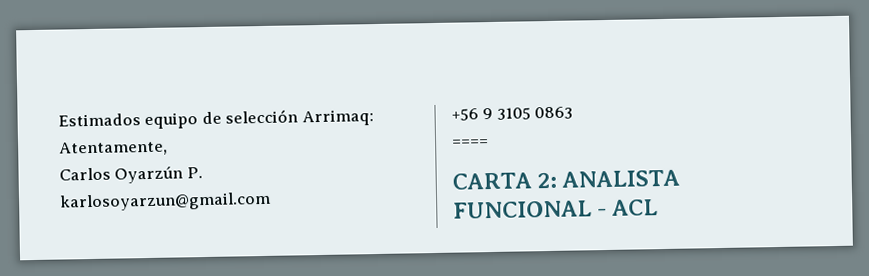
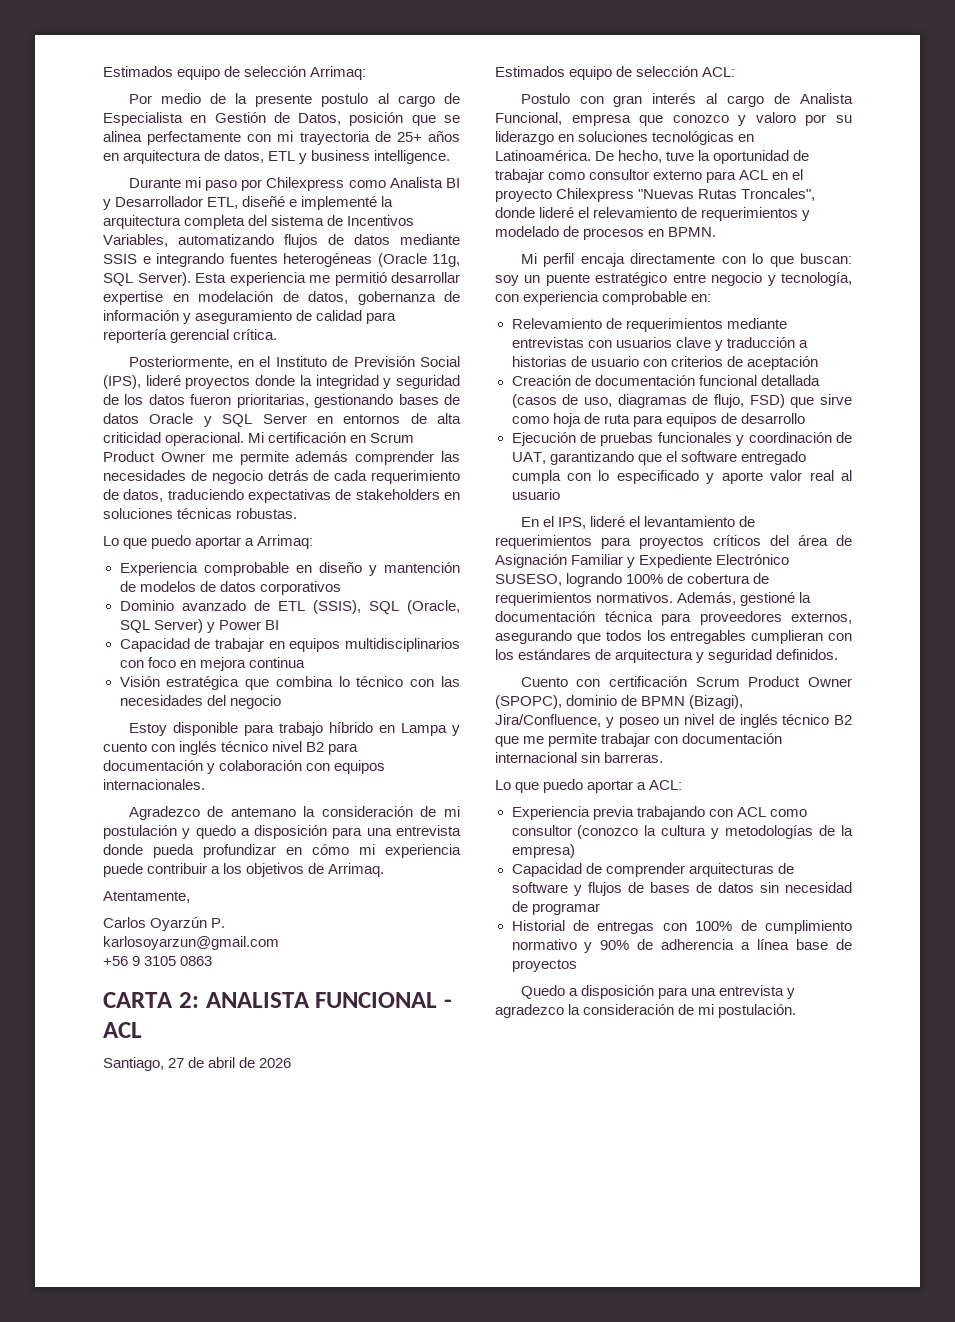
(374, 118) none -> [128,93,460,107] [103,112,460,126] [103,131,461,145] [103,150,451,164] [128,177,461,191] [103,196,394,210] [103,215,415,229] [103,234,460,248] [103,253,460,267] [103,272,460,286] [103,291,460,305] [103,310,397,324] [103,329,278,343] [128,356,460,369] [103,375,461,389] [103,394,461,408] [103,413,461,427] [103,432,415,446] [103,451,460,465] [103,470,460,484] [103,489,460,503] [103,508,298,519] [103,535,314,549] [119,562,460,576] [119,581,341,595] [119,600,460,614] [119,619,279,633] [119,638,460,652] [119,657,305,671] [119,676,460,690] [119,695,281,709] [128,722,460,736] [103,741,359,755] [103,760,386,774] [103,779,205,790] [128,806,460,820] [103,825,461,839] [103,844,461,858] [103,863,385,877] // Por medio de la presente postulo al cargo de Especialista en Gestión de Datos, posición que se alinea perfectamente con mi trayectoria de 25+ años en arquitectura de datos, ETL y business intelligence. // Durante mi paso por Chilexpress como Analista BI y Desarrollador ETL, diseñé e implementé la arquitectura completa del sistema de Incentivos Variables, automatizando flujos de datos mediante SSIS e integrando fuentes heterogéneas (Oracle 11g, SQL Server). Esta experiencia me permitió desarrollar expertise en modelación de datos, gobernanza de información y aseguramiento de calidad para reportería gerencial crítica. // Posteriormente, en el Instituto de Previsión Social (IPS), lideré proyectos donde la integridad y seguridad de los datos fueron prioritarias, gestionando bases de datos Oracle y SQL Server en entornos de alta criticidad operacional. Mi certificación en Scrum Product Owner me permite además comprender las necesidades de negocio detrás de cada requerimiento de datos, traduciendo expectativas de stakeholders en soluciones técnicas robustas. // Lo que puedo aportar a Arrimaq: // Experiencia comprobable en diseño y mantención de modelos de datos corporativos // Dominio avanzado de ETL (SSIS), SQL (Oracle, SQL Server) y Power BI // Capacidad de trabajar en equipos multidisciplinarios con foco en mejora continua // Visión estratégica que combina lo técnico con las necesidades del negocio // Estoy disponible para trabajo híbrido en Lampa y cuento con inglés técnico nivel B2 para documentación y colaboración con equipos internacionales. // Agradezco de antemano la consideración de mi postulación y quedo a disposición para una entrevista donde pueda profundizar en cómo mi experiencia puede contribuir a los objetivos de Arrimaq.
[452,139,489,147] // ==== -> (213, 961) none
(659, 207) none -> [103,1057,292,1071] [495,66,736,80] [520,93,854,107] [495,112,852,126] [495,131,755,145] [495,150,810,164] [495,169,804,183] [495,188,816,202] [495,207,811,221] [495,226,717,240] [520,253,853,267] [495,272,852,286] [495,291,712,305] [511,318,787,332] [511,337,808,351] [511,356,818,370] [511,375,820,386] [511,394,852,408] [511,413,805,427] [511,432,852,446] [511,451,806,465] [511,470,852,484] [511,489,560,500] [520,516,755,529] [495,535,852,549] [495,554,790,568] [495,573,770,587] [495,592,812,606] [495,611,852,625] [495,630,852,644] [495,649,839,663] [520,676,852,687] [495,695,744,709] [495,714,852,728] [495,733,783,747] [495,752,664,763] [495,779,683,793] [511,806,807,820] [511,825,853,839] [511,844,575,858] [511,863,794,877] [511,882,852,896] [511,901,600,915] [511,920,852,934] [511,939,852,953] [511,959,577,972] [520,985,795,999] [495,1004,797,1018] // Santiago, 27 de abril de 2026 // Estimados equipo de selección ACL: // Postulo con gran interés al cargo de Analista Funcional, empresa que conozco y valoro por su liderazgo en soluciones tecnológicas en Latinoamérica. De hecho, tuve la oportunidad de trabajar como consultor externo para ACL en el proyecto Chilexpress "Nuevas Rutas Troncales", donde lideré el relevamiento de requerimientos y modelado de procesos en BPMN. // Mi perfil encaja directamente con lo que buscan: soy un puente estratégico entre negocio y tecnología, con experiencia comprobable en: // Relevamiento de requerimientos mediante entrevistas con usuarios clave y traducción a historias de usuario con criterios de aceptación // Creación de documentación funcional detallada (casos de uso, diagramas de flujo, FSD) que sirve como hoja de ruta para equipos de desarrollo // Ejecución de pruebas funcionales y coordinación de UAT, garantizando que el software entregado cumpla con lo especificado y aporte valor real al usuario // En el IPS, lideré el levantamiento de requerimientos para proyectos críticos del área de Asignación Familiar y Expediente Electrónico SUSESO, logrando 100% de cobertura de requerimientos normativos. Además, gestioné la documentación técnica para proveedores externos, asegurando que todos los entregables cumplieran con los estándares de arquitectura y seguridad definidos. // Cuento con certificación Scrum Product Owner (SPOPC), dominio de BPMN (Bizagi), Jira/Confluence, y poseo un nivel de inglés técnico B2 que me permite trabajar con documentación internacional sin barreras. // Lo que puedo aportar a ACL: // Experiencia previa trabajando con ACL como consultor (conozco la cultura y metodologías de la empresa) // Capacidad de comprender arquitecturas de software y flujos de bases de datos sin necesidad de programar // Historial de entregas con 100% de cumplimiento normativo y 90% de adherencia a línea base de proyectos // Quedo a disposición para una entrevista y agradezco la consideración de mi postulación.

